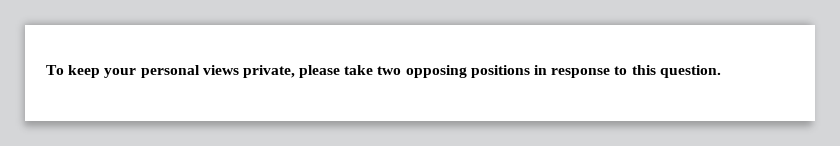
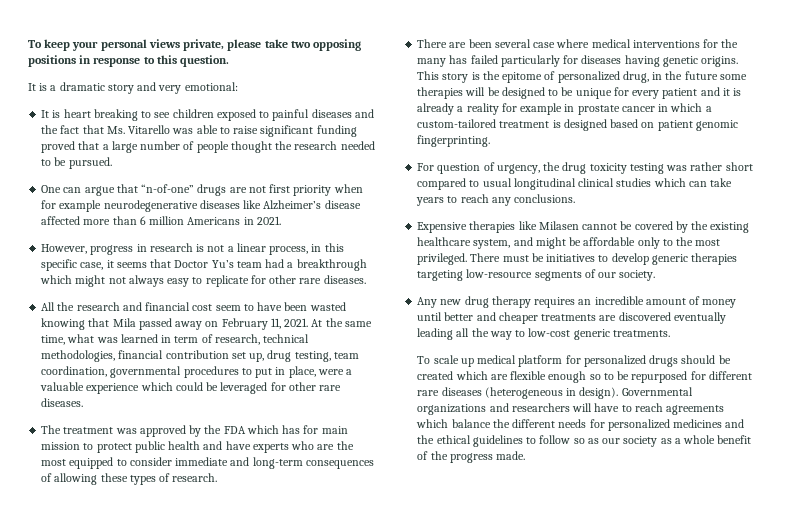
(721, 71) none -> [28,82,238,94] [41,109,374,121] [41,125,357,137] [41,141,375,153] [41,157,112,169] [41,184,363,196] [41,200,361,212] [41,216,281,225] [41,243,344,255] [41,259,367,271] [40,275,366,287] [41,302,346,311] [41,318,372,330] [41,334,310,345] [41,350,359,362] [41,366,353,378] [40,382,342,394] [41,398,84,407] [41,425,348,437] [41,441,354,453] [41,457,374,469] [41,473,218,485] [417,39,739,48] [417,55,739,67] [417,71,747,83] [417,87,742,99] [417,103,712,115] [417,119,738,131] [417,135,491,147] [417,162,753,174] [417,178,733,190] [416,194,576,206] [417,221,750,233] [417,237,721,249] [417,253,738,265] [417,269,656,281] [417,296,737,308] [417,312,726,324] [417,328,670,340] [417,355,731,367] [417,371,752,383] [417,387,693,399] [417,403,725,415] [416,419,745,431] [417,435,752,447] [417,451,526,463] // It is a dramatic story and very emotional: // It is heart breaking to see children exposed to painful diseases and the fact that Ms. Vitarello was able to raise significant funding proved that a large number of people thought the research needed to be pursued. // One can argue that “n-of-one” drugs are not first priority when for example neurodegenerative diseases like Alzheimer’s disease affected more than 6 million Americans in 2021. // However, progress in research is not a linear process, in this specific case, it seems that Doctor Yu’s team had a breakthrough which might not always easy to replicate for other rare diseases. // All the research and financial cost seem to have been wasted knowing that Mila passed away on February 11, 2021. At the same time, what was learned in term of research, technical methodologies, financial contribution set up, drug testing, team coordination, governmental procedures to put in place, were a valuable experience which could be leveraged for other rare diseases. // The treatment was approved by the FDA which has for main mission to protect public health and have experts who are the most equipped to consider immediate and long-term consequences of allowing these types of research. // There are been several case where medical interventions for the many has failed particularly for diseases having genetic origins. This story is the epitome of personalized drug, in the future some therapies will be designed to be unique for every patient and it is already a reality for example in prostate cancer in which a custom-tailored treatment is designed based on patient genomic fingerprinting. // For question of urgency, the drug toxicity testing was rather short compared to usual longitudinal clinical studies which can take years to reach any conclusions. // Expensive therapies like Milasen cannot be covered by the existing healthcare system, and might be affordable only to the most privileged. There must be initiatives to develop generic therapies targeting low-resource segments of our society. // Any new drug therapy requires an incredible amount of money until better and cheaper treatments are discovered eventually leading all the way to low-cost generic treatments. // To scale up medical platform for personalized drugs should be created which are flexible enough so to be repurposed for different rare diseases (heterogeneous in design). Governmental organizations and researchers will have to reach agreements which balance the different needs for personalized medicines and the ethical guidelines to follow so as our society as a whole benefit of the progress made.

